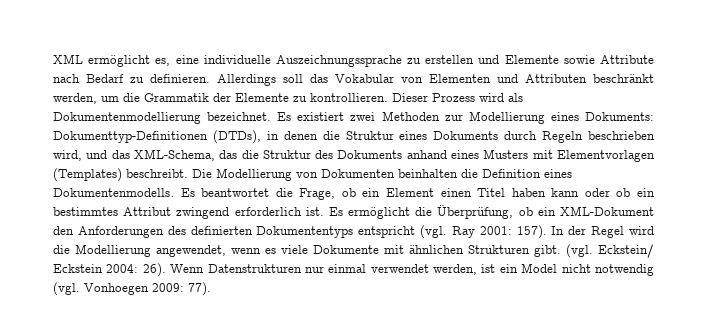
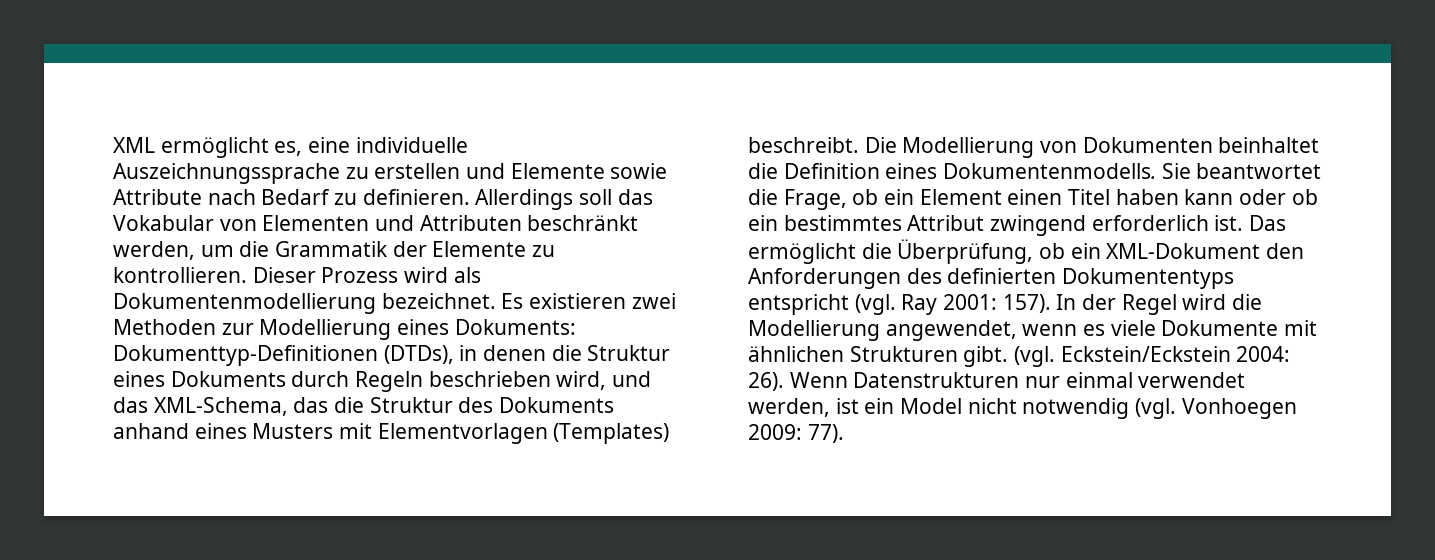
[297,112,345,121] existiert -> [529,293,627,309] existieren
[398,169,458,178] beinhalten -> [1218,137,1320,153] beinhaltet
[180,188,195,197] Es -> [1161,163,1191,179] Sie
[328,207,343,216] Es -> [1249,215,1287,231] Das
[598,244,654,258] [53,264,103,273] Eckstein/ Eckstein -> [1060,346,1231,362] Eckstein/Eckstein

